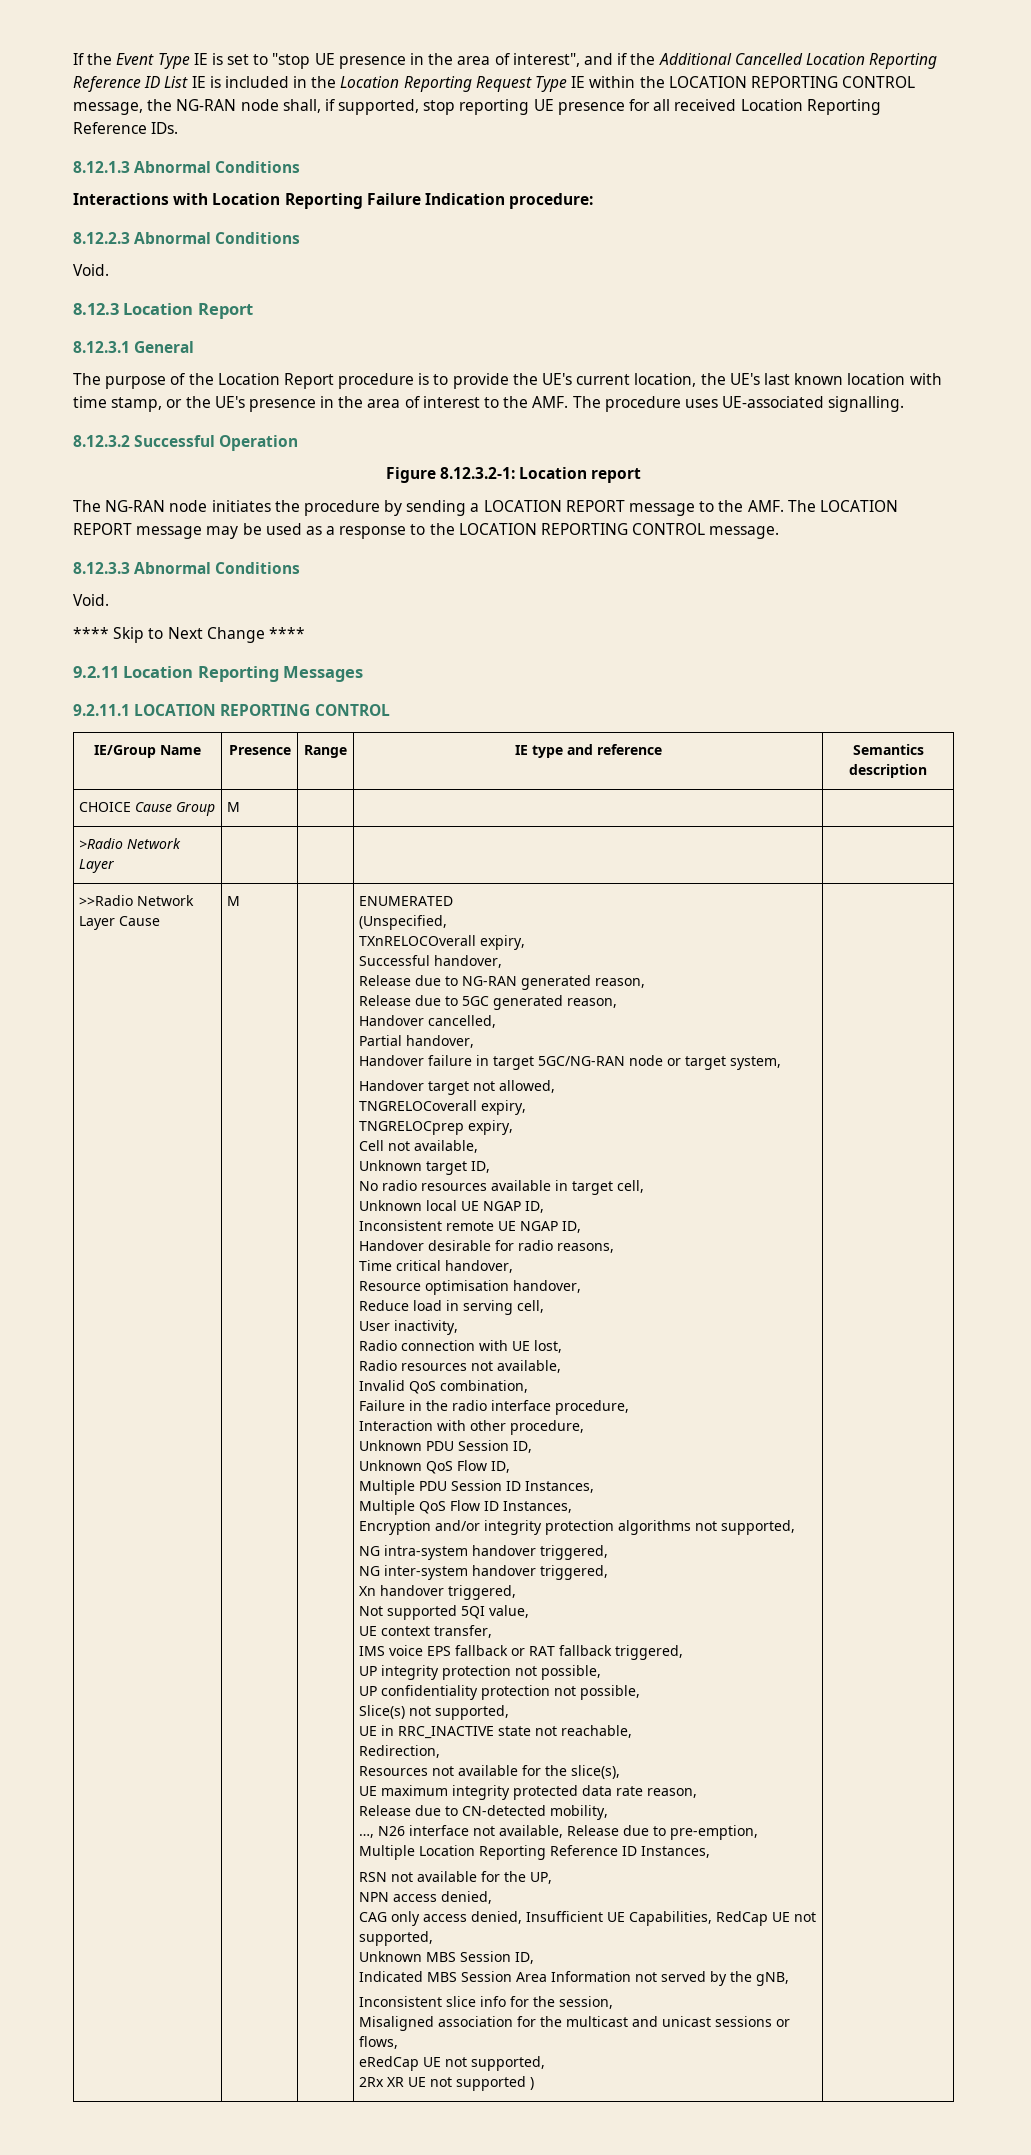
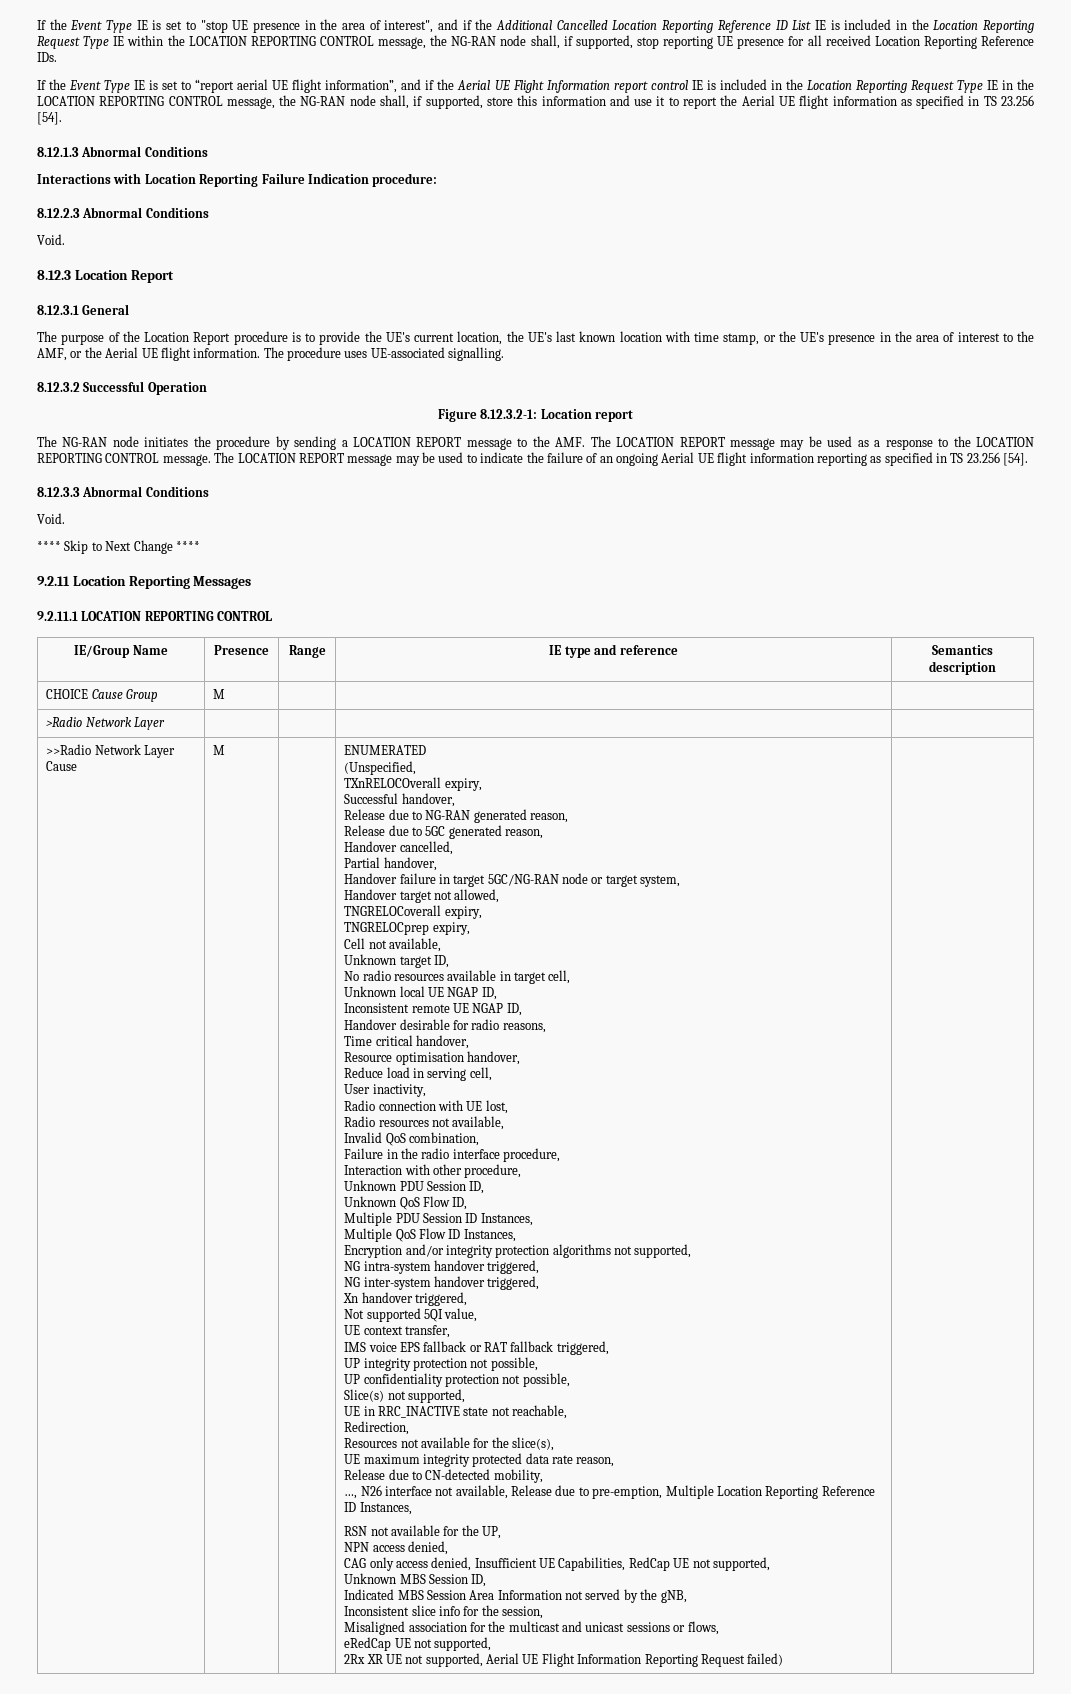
(179, 128) none -> [37,79,1034,93] [37,95,1035,109] [37,112,62,125] // If the Event Type IE is set to “report aerial UE flight information”, and if the Aerial UE Flight Information report control IE is included in the Location Reporting Request Type IE in the LOCATION REPORTING CONTROL message, the NG-RAN node shall, if supported, store this information and use it to report the Aerial UE flight information as specified in TS 23.256 [54].
[532,396,569,408] AMF. -> [37,347,261,361] AMF, or the Aerial UE flight information.
(780, 532) none -> [214,452,1029,466] The LOCATION REPORT message may be used to indicate the failure of an ongoing Aerial UE flight information reporting as specified in TS 23.256 [54].
[456,2076,535,2091] supported ) -> [425,1653,784,1667] supported, Aerial UE Flight Information Reporting Request failed)

